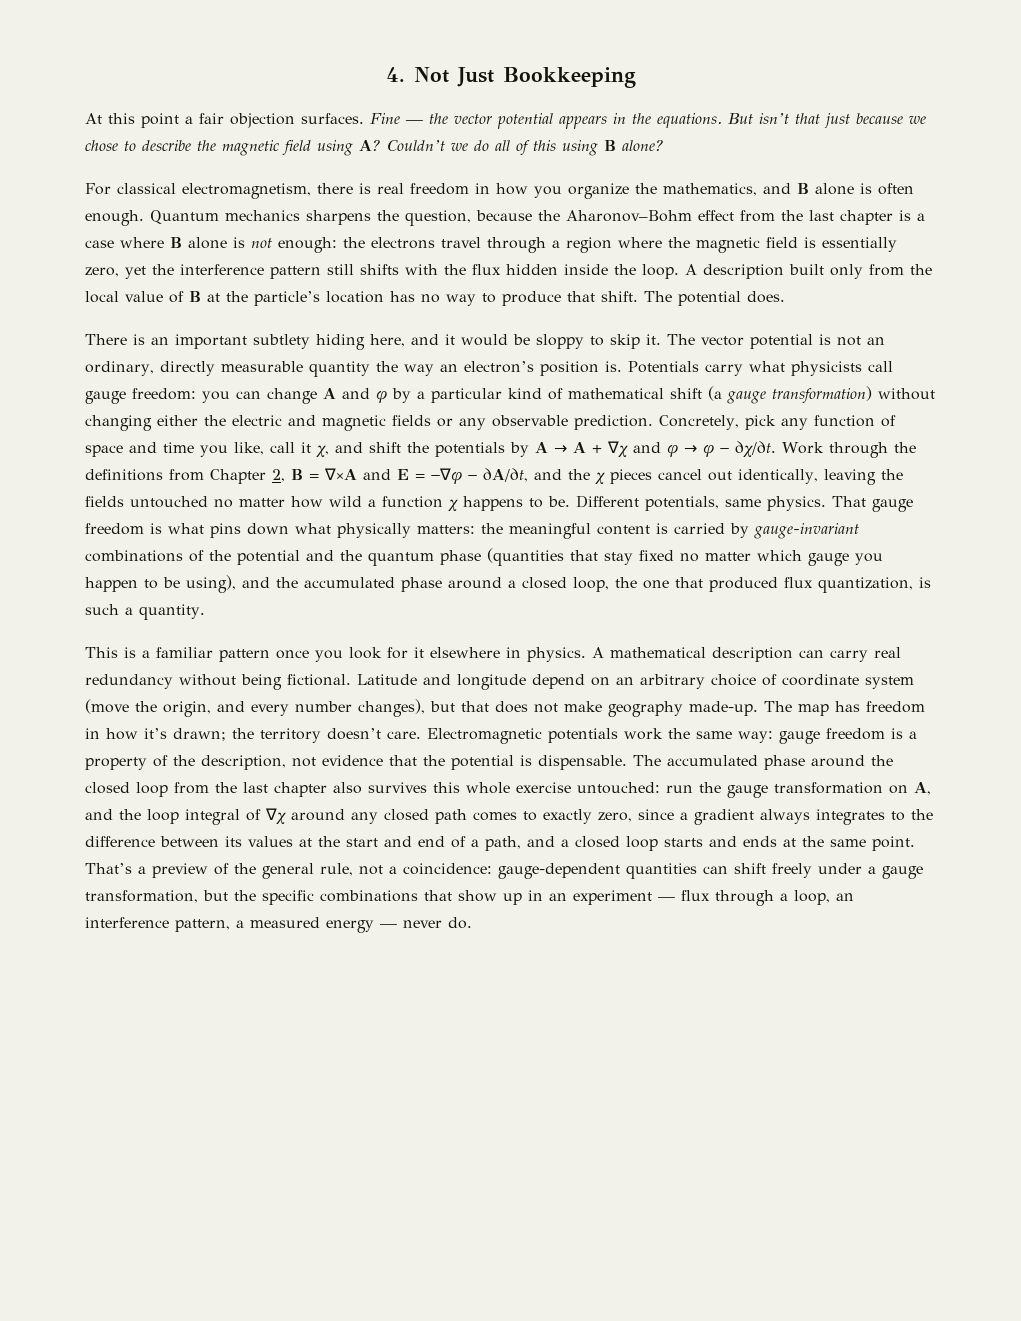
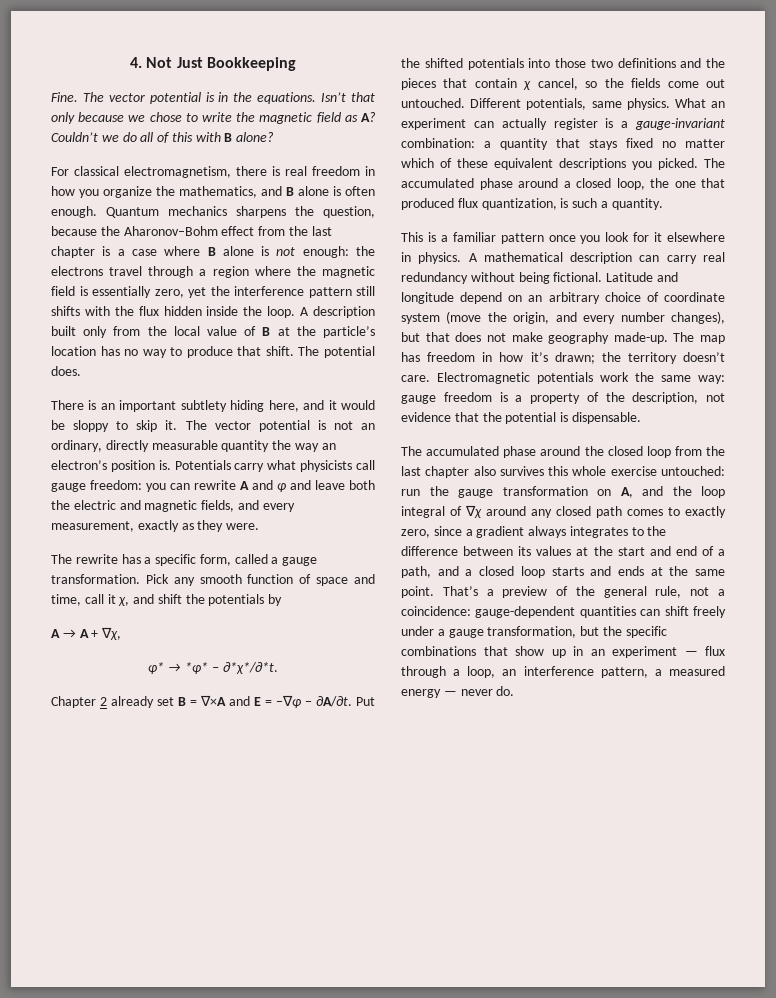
[85,113,607,129] At this point a fair objection surfaces. Fine — the vector potential appears -> [51,92,215,104] Fine. The vector potential is
[728,113,850,128] But isn’t that just -> [321,92,376,102] [51,112,75,124] Isn’t that only
[142,140,353,156] describe the magnetic field using -> [202,112,358,124] write the magnetic field as
[562,140,598,156] using -> [195,132,221,142] with
[267,388,317,404] change -> [194,480,236,490] rewrite
[392,386,935,404] [85,415,808,431] by a particular kind of mathematical shift (a gauge transformation) without changing either the electric and magnetic fields or any observable prediction. Concretely, pick any -> [290,480,375,490] [51,500,295,512] [51,520,260,532] [51,554,318,566] [51,574,242,586] and leave both the electric and magnetic fields, and every measurement, exactly as they were. // The rewrite has a specific form, called a gauge transformation. Pick any smooth
[163,442,264,457] time you like, -> [51,594,81,606] time,
(529, 449) none -> (283, 600) //
[607,441,916,458] [85,469,285,484] ∇χ and φ → φ − ∂χ/∂t. Work through the definitions from Chapter 2, -> [101,627,122,640] [148,662,278,674] [51,696,174,708] ∇χ, // φ* → *φ* − ∂*χ*/∂*t. // Chapter 2 already set
[483,468,903,485] [85,495,913,512] [85,523,859,539] [85,548,883,566] [85,575,298,593] ∂A/∂t, and the χ pieces cancel out identically, leaving the fields untouched no matter how wild a function χ happens to be. Different potentials, same physics. That gauge freedom is what pins down what physically matters: the meaningful content is carried by gauge-invariant combinations of the potential and the quantum phase (quantities that stay fixed no matter which gauge you happen to be using), and the -> [316,696,375,707] [401,58,725,70] [401,78,725,90] [401,98,725,110] [401,118,725,130] [401,138,725,150] [401,158,725,170] ∂A/∂t. Put the shifted potentials into those two definitions and the pieces that contain χ cancel, so the fields come out untouched. Different potentials, same physics. What an experiment can actually register is a gauge-invariant combination: a quantity that stays fixed no matter which of these equivalent descriptions you picked. The
(627, 762) none -> (641, 418) //

